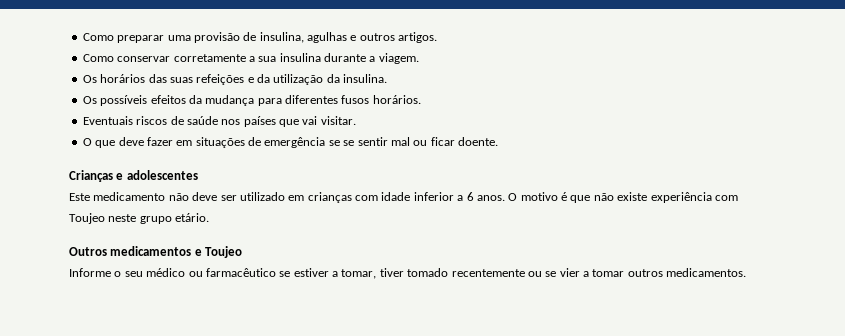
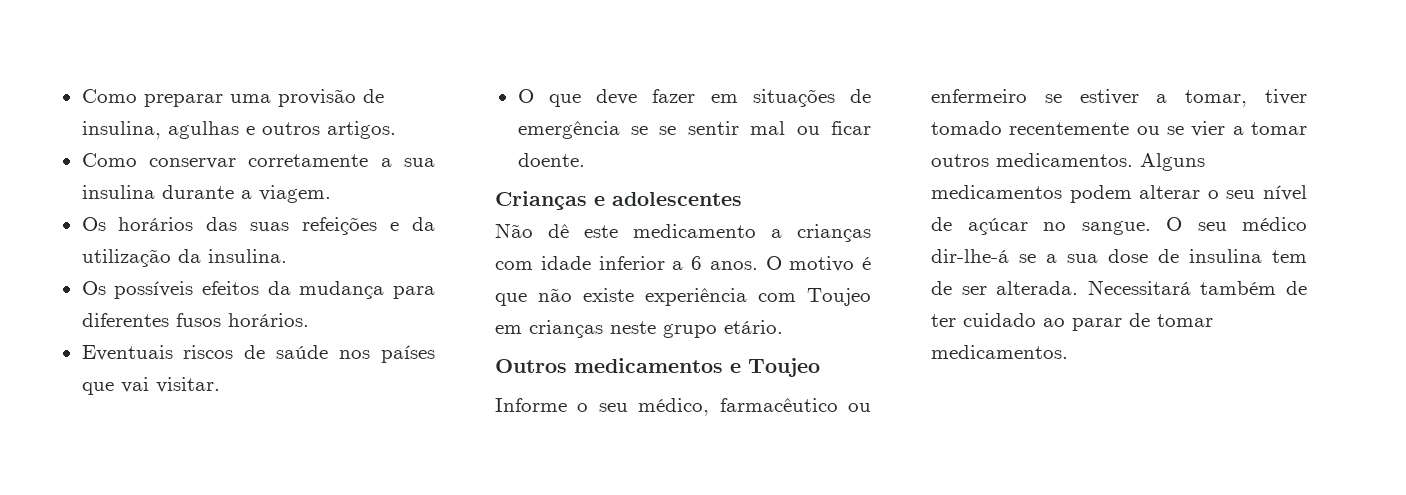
[69,192,305,201] Este medicamento não deve ser utilizado em -> [495,223,782,238] Não dê este medicamento a
(105, 218) none -> [495,320,603,338] em crianças
[146,268,276,277] médico ou farmacêutico -> [638,398,871,416] [931,89,1027,103] médico, farmacêutico ou enfermeiro
(747, 272) none -> [1140,153,1205,171] [931,185,1307,203] [931,217,1307,235] [931,249,1307,263] [931,280,1307,295] [931,313,1213,331] [931,345,1068,359] Alguns medicamentos podem alterar o seu nível de açúcar no sangue. O seu médico dir-lhe-á se a sua dose de insulina tem de ser alterada. Necessitará também de ter cuidado ao parar de tomar medicamentos.

